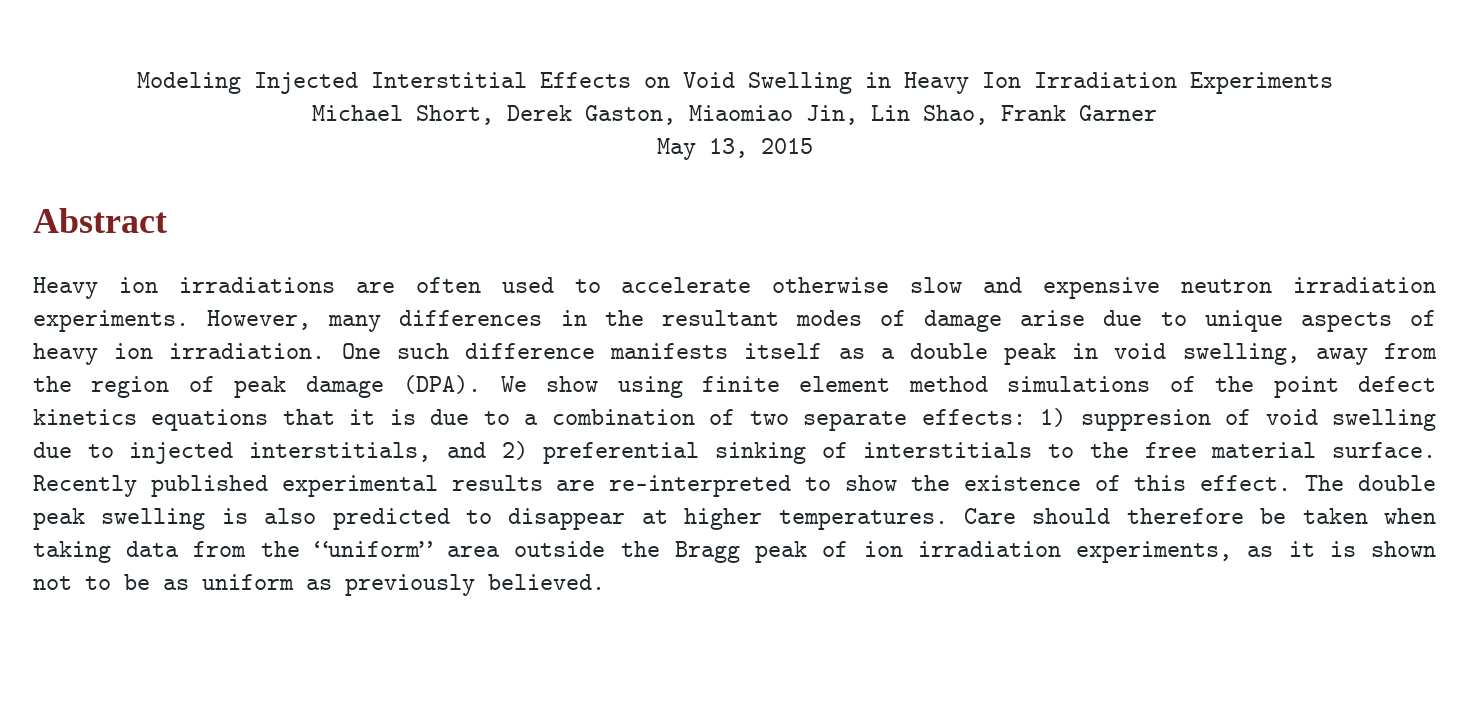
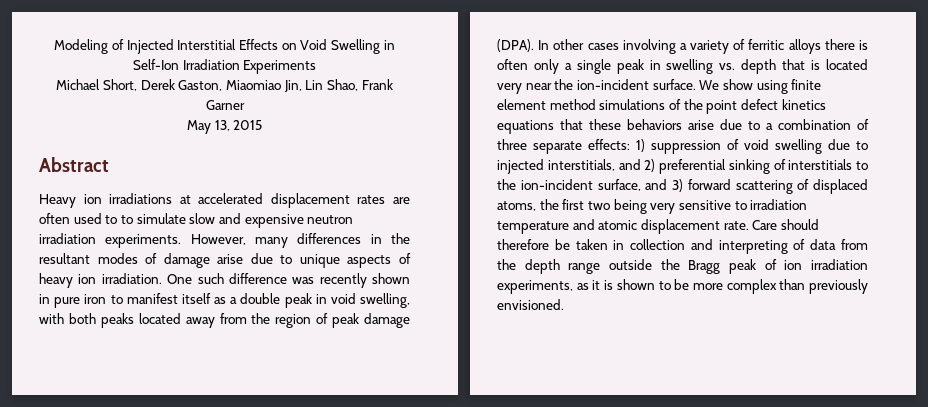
(241, 83) none -> [112,39,125,50] of
[903,72,1021,94] Heavy Ion -> [132,59,179,70] Self-Ion
(335, 285) none -> [179,193,386,208] at accelerated displacement rates
[621,277,890,293] accelerate otherwise -> [120,213,186,224] to simulate
[610,343,729,359] manifests -> [292,273,410,288] [39,293,178,308] was recently shown in pure iron to manifest
(1300, 354) none -> [39,313,181,328] with both peaks located
(482, 384) none -> [538,39,868,54] [497,59,868,74] [497,79,696,94] In other cases involving a variety of ferritic alloys there is often only a single peak in swelling vs. depth that is located very near the ion-incident surface.
[349,409,416,425] it is -> [589,119,714,130] these behaviors arise
[749,411,789,425] two -> [497,139,527,150] three
[1080,409,1211,431] suppresion -> [651,140,721,154] suppression
[1144,442,1436,458] [33,475,1437,497] [33,508,948,530] free material surface. Recently published experimental results are re-interpreted to show the existence of this effect. The double peak swelling is also predicted to disappear at higher temperatures. -> [520,179,868,194] [497,199,808,214] [497,219,749,234] ion-incident surface, and 3) forward scattering of displaced atoms, the first two being very sensitive to irradiation temperature and atomic displacement rate.
[1384,508,1437,524] [33,541,111,563] when taking -> [613,239,806,254] in collection and interpreting of
[314,541,501,557] “uniform” area -> [524,259,601,274] depth range
[33,576,72,590] not -> (655, 284) none
[163,574,605,596] as uniform as previously believed. -> [692,279,868,294] [497,299,564,310] more complex than previously envisioned.

